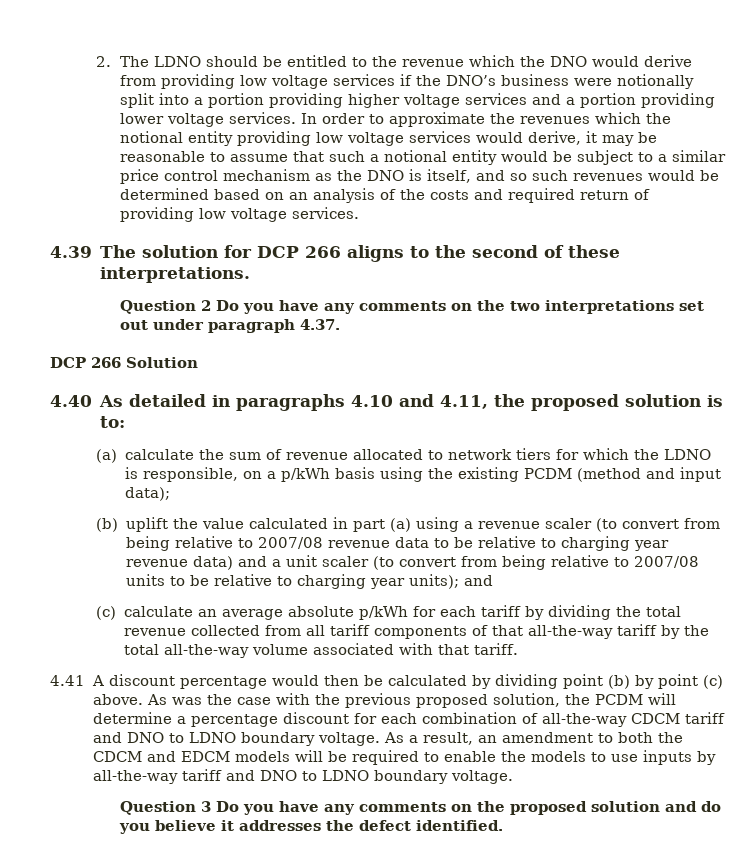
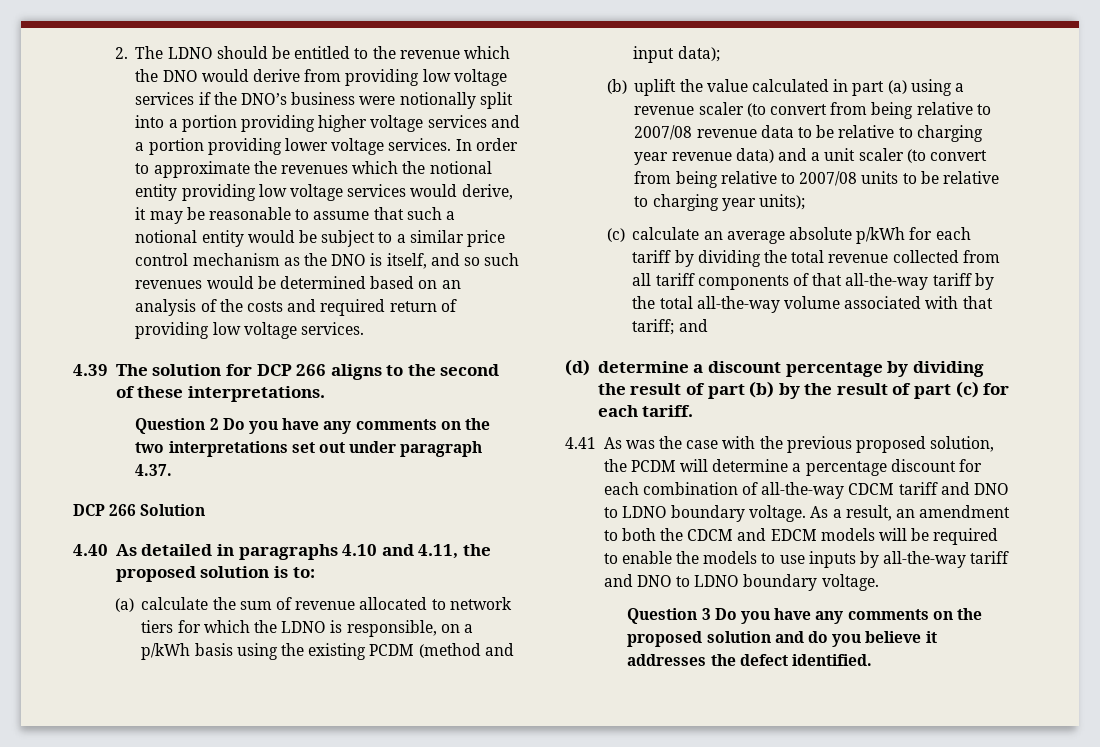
[463,575,493,586] and -> (805, 202) none
[473,643,518,655] [50,674,723,689] [92,694,143,705] tariff. // 4.41 A discount percentage would then be calculated by dividing point (b) by point (c) above. -> [632,319,708,335] [565,359,984,377] [597,381,1010,399] [597,405,694,417] [565,437,596,449] tariff; and // (d) determine a discount percentage by dividing the result of part (b) by the result of part (c) for each tariff. // 4.41

